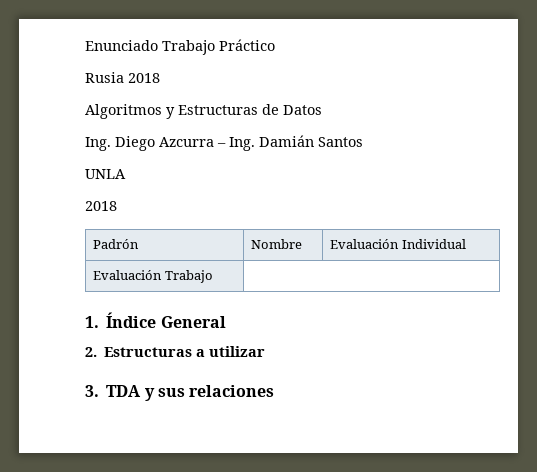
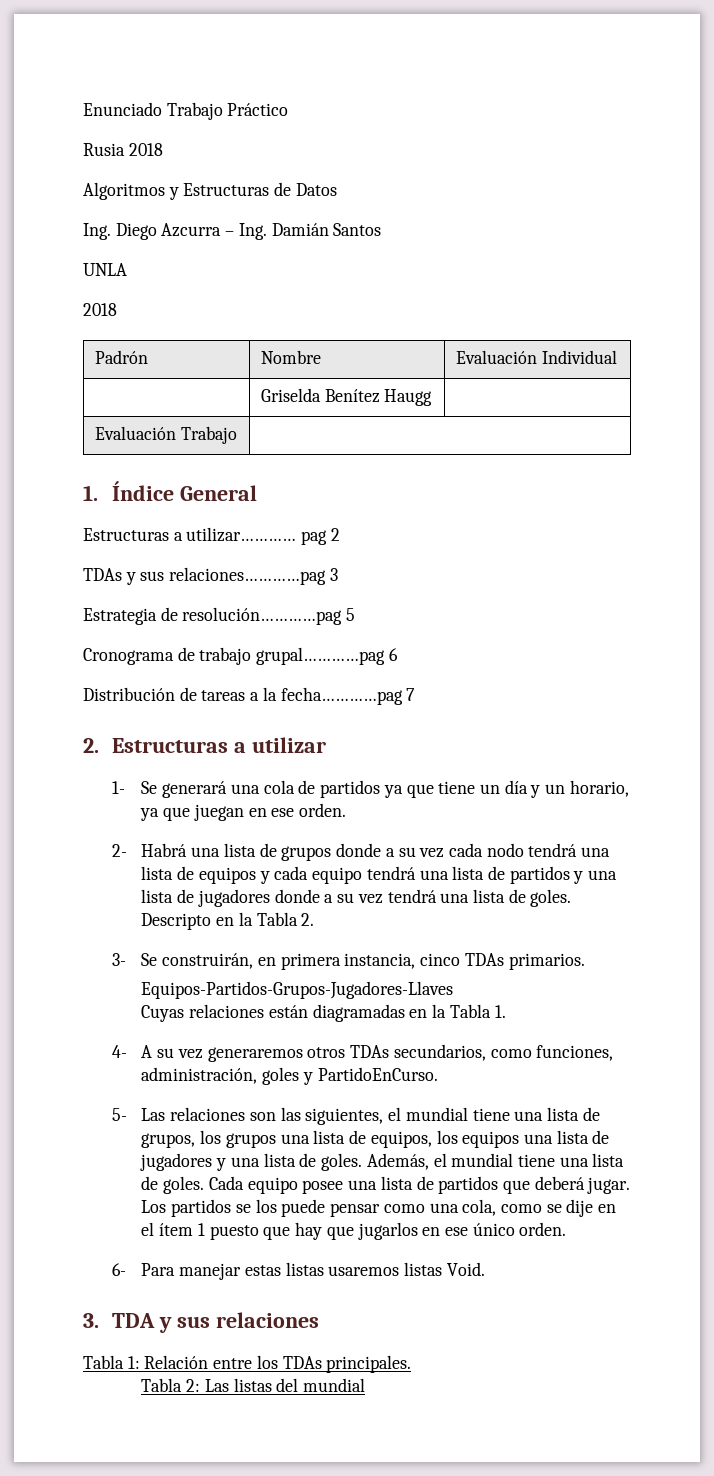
(466, 244) none -> [260,388,433,406] // | Griselda Benítez Haugg |
[85,346,266,357] [85,385,275,401] 2. Estructuras a utilizar // 3. TDA y sus relaciones -> [83,527,340,545] [83,567,338,585] [83,607,356,625] [83,647,398,665] [83,687,416,705] [83,737,327,753] [112,780,629,798] [140,803,347,821] [112,843,611,861] [141,866,618,884] [141,889,572,907] [141,912,315,930] [112,953,585,970] [141,981,454,999] [141,1004,506,1022] [112,1044,614,1062] [141,1067,438,1085] [112,1107,600,1125] [141,1130,610,1148] [140,1153,625,1171] [141,1176,631,1194] [141,1199,617,1217] [141,1222,567,1240] [112,1262,485,1280] [83,1312,320,1333] [83,1355,412,1373] [141,1378,366,1392] Estructuras a utilizar………… pag 2 // TDAs y sus relaciones…………pag 3 // Estrategia de resolución…………pag 5 // Cronograma de trabajo grupal…………pag 6 // Distribución de tareas a la fecha…………pag 7 // 2. Estructuras a utilizar // 1- Se generará una cola de partidos ya que tiene un día y un horario, ya que juegan en ese orden. // 2- Habrá una lista de grupos donde a su vez cada nodo tendrá una lista de equipos y cada equipo tendrá una lista de partidos y una lista de jugadores donde a su vez tendrá una lista de goles. Descripto en la Tabla 2. // 3- Se construirán, en primera instancia, cinco TDAs primarios. // Equipos-Partidos-Grupos-Jugadores-Llaves // Cuyas relaciones están diagramadas en la Tabla 1. // 4- A su vez generaremos otros TDAs secundarios, como funciones, administración, goles y PartidoEnCurso. // 5- Las relaciones son las siguientes, el mundial tiene una lista de grupos, los grupos una lista de equipos, los equipos una lista de jugadores y una lista de goles. Además, el mundial tiene una lista de goles. Cada equipo posee una lista de partidos que deberá jugar. Los partidos se los puede pensar como una cola, como se dije en el ítem 1 puesto que hay que jugarlos en ese único orden. // 6- Para manejar estas listas usaremos listas Void. // 3. TDA y sus relaciones // Tabla 1: Relación entre los TDAs principales. // Tabla 2: Las listas del mundial

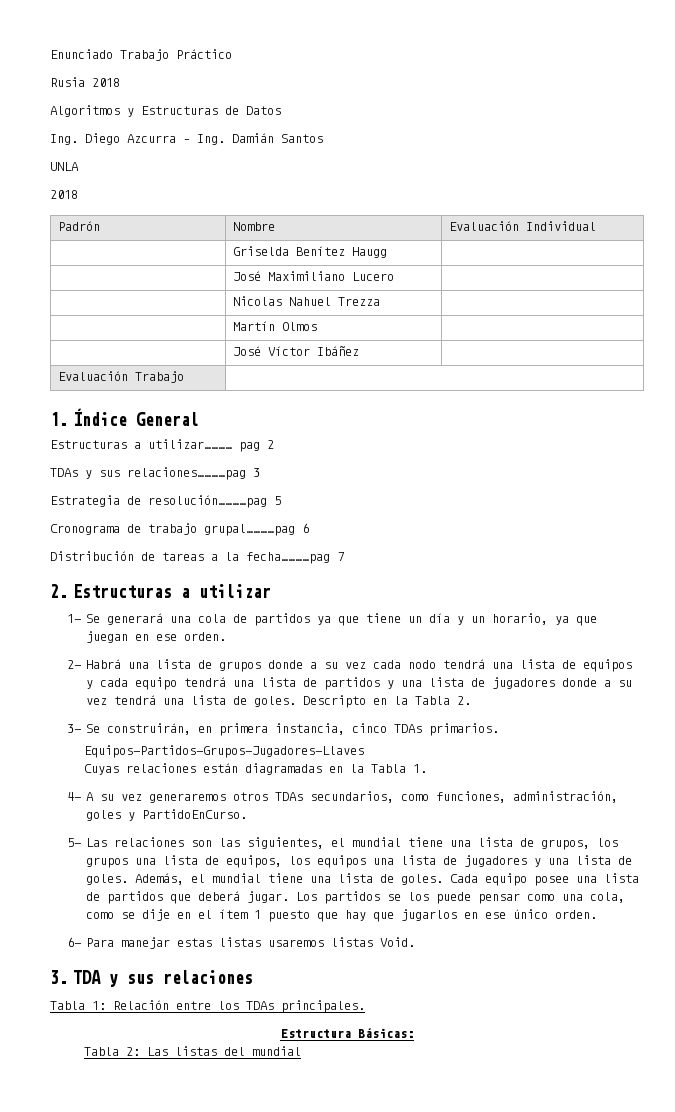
(433, 397) none -> [233,271,395,281] [233,296,381,306] [233,321,318,331] [233,346,360,356] // | José Maximiliano Lucero | // | Nicolas Nahuel Trezza | // | Martín Olmos | // | José Víctor Ibáñez |
(412, 1364) none -> [280,1028,414,1038] // Estructura Básicas:

